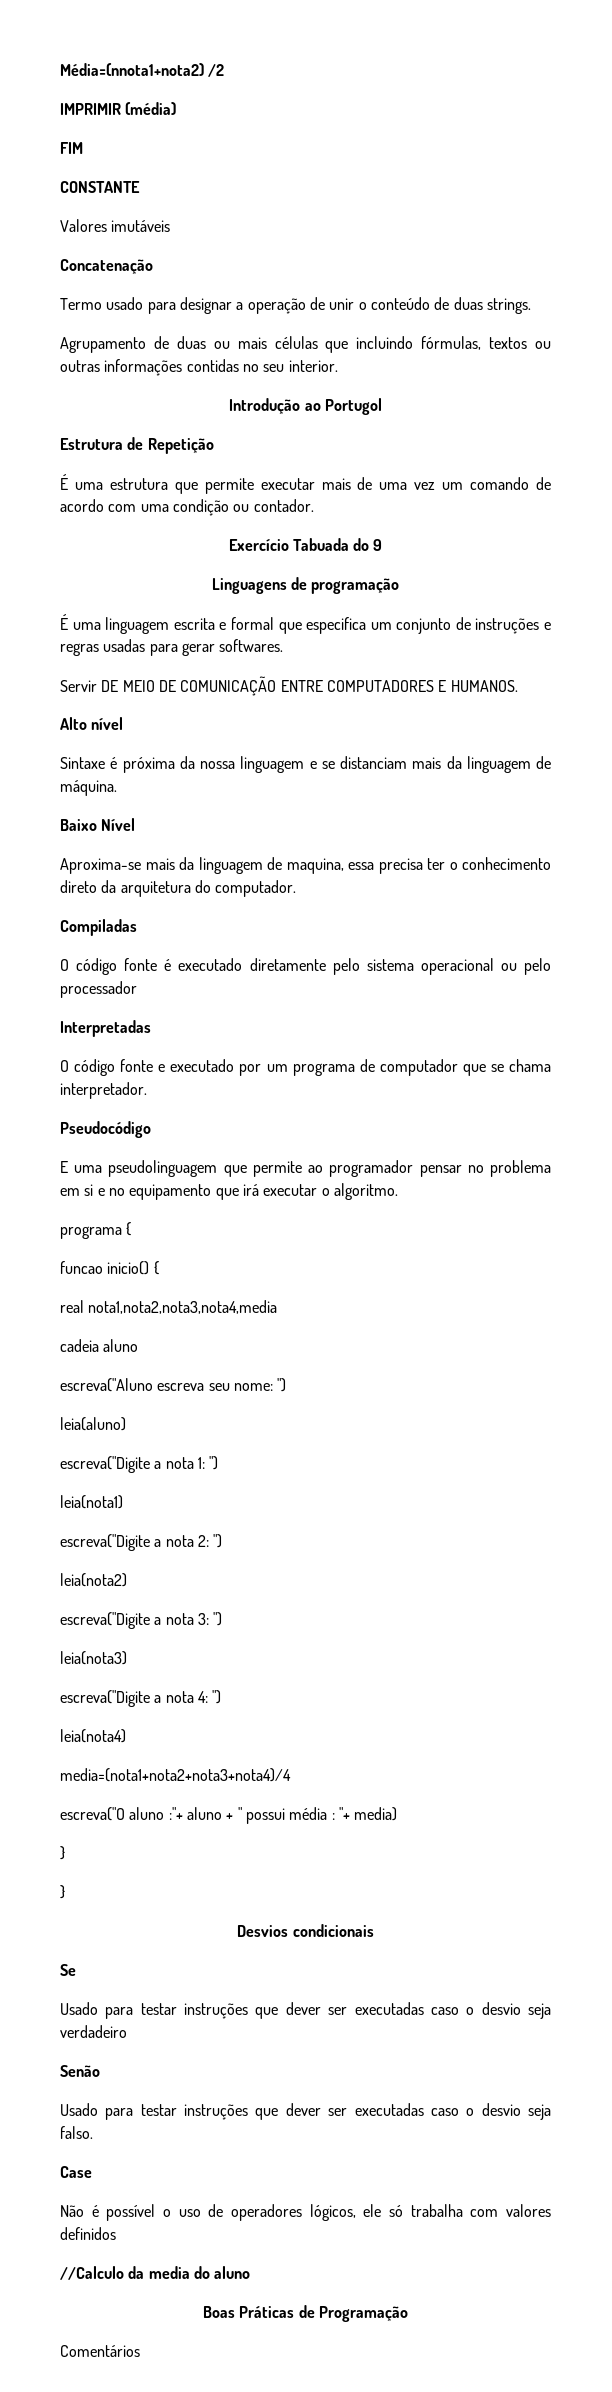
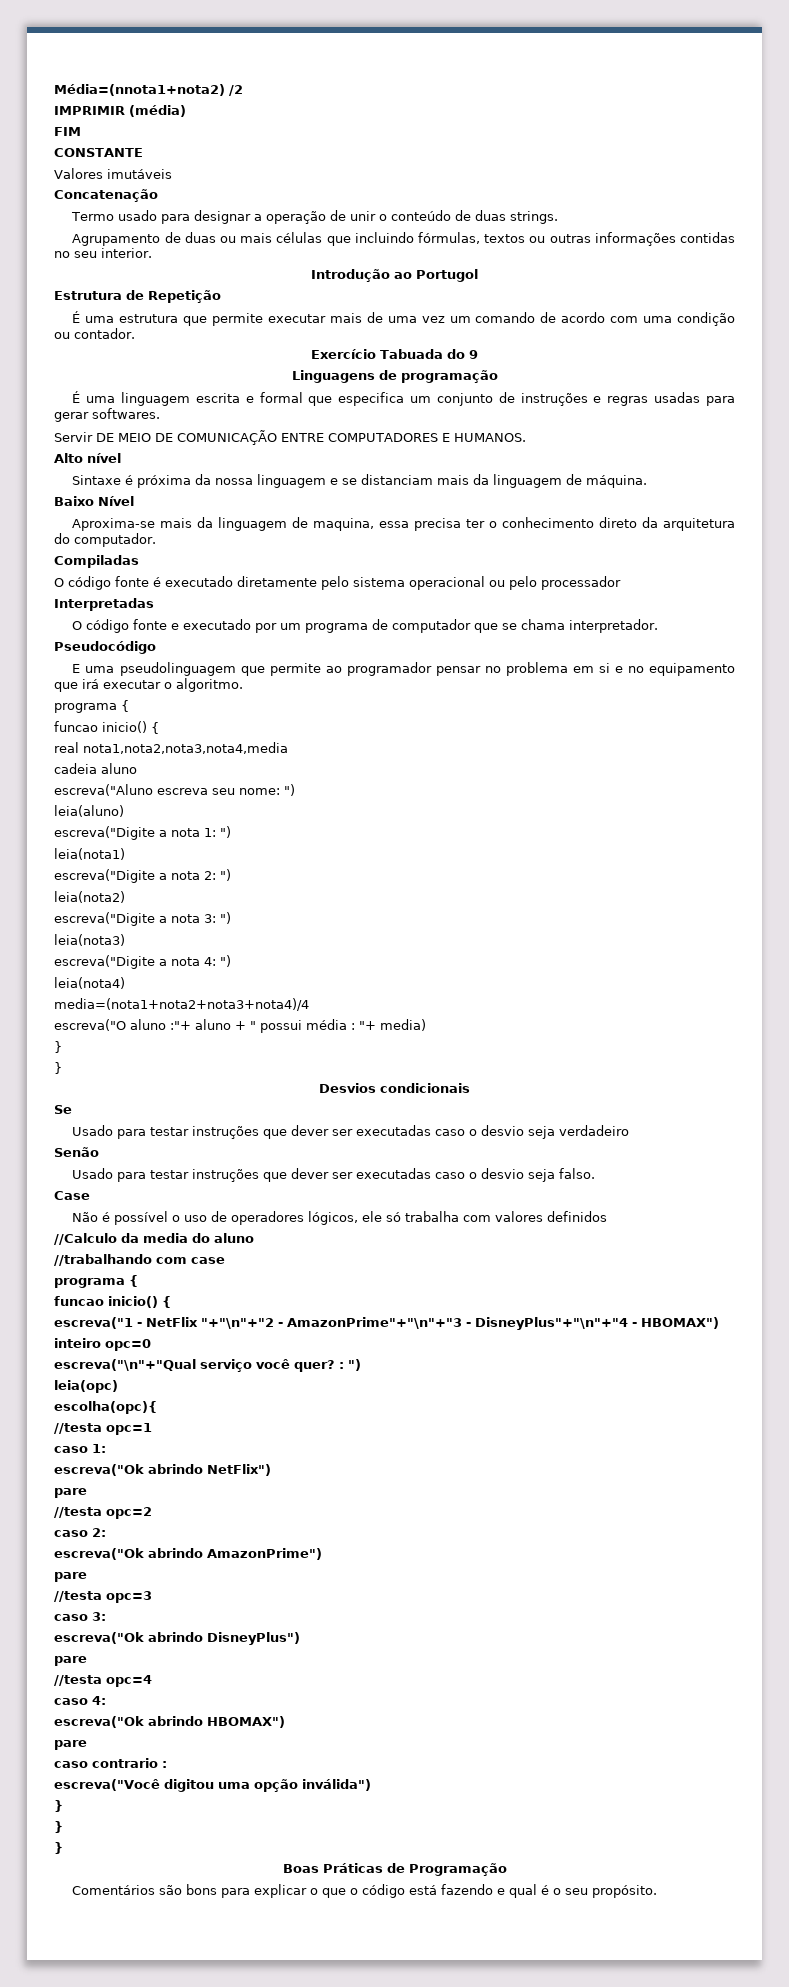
(251, 2272) none -> [54,1254,225,1266] [54,1275,138,1288] [54,1296,171,1308] [54,1317,719,1330] [54,1338,151,1351] [54,1359,361,1372] [54,1380,118,1393] [54,1401,157,1414] [54,1423,152,1435] [54,1444,106,1453] [54,1464,271,1476] [54,1488,87,1498] [54,1507,152,1519] [54,1528,106,1537] [54,1548,322,1560] [54,1572,87,1582] [54,1591,152,1603] [54,1612,106,1621] [54,1632,300,1645] [54,1656,87,1666] [54,1675,152,1687] [54,1696,106,1705] [54,1716,285,1728] [54,1740,87,1750] [54,1758,167,1768] [54,1779,371,1792] [54,1800,63,1812] [54,1821,63,1833] [54,1842,63,1854] // //trabalhando com case // programa { // funcao inicio() { // escreva("1 - NetFlix "+"\n"+"2 - AmazonPrime"+"\n"+"3 - DisneyPlus"+"\n"+"4 - HBOMAX") // inteiro opc=0 // escreva("\n"+"Qual serviço você quer? : ") // leia(opc) // escolha(opc){ // //testa opc=1 // caso 1: // escreva("Ok abrindo NetFlix") // pare // //testa opc=2 // caso 2: // escreva("Ok abrindo AmazonPrime") // pare // //testa opc=3 // caso 3: // escreva("Ok abrindo DisneyPlus") // pare // //testa opc=4 // caso 4: // escreva("Ok abrindo HBOMAX") // pare // caso contrario : // escreva("Você digitou uma opção inválida") // } // } // }
(140, 2351) none -> [159,1884,658,1898] são bons para explicar o que o código está fazendo e qual é o seu propósito.

